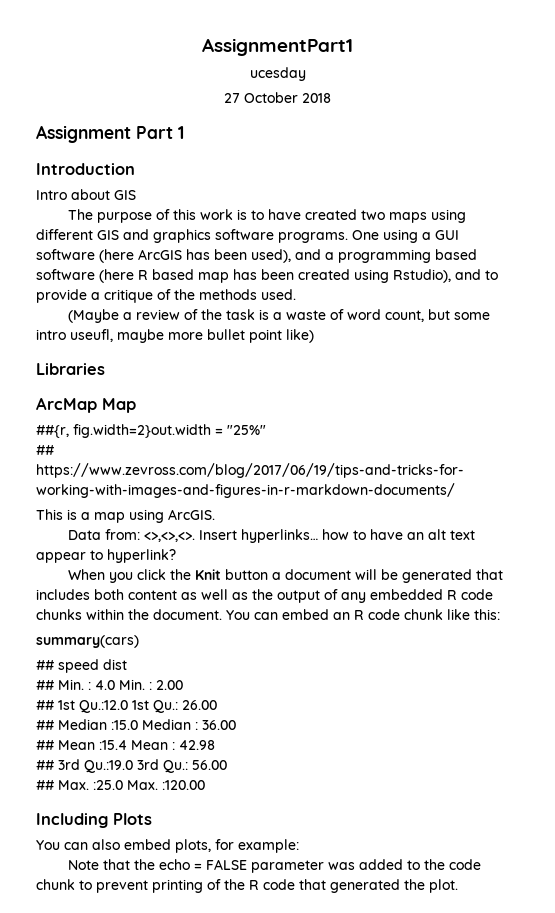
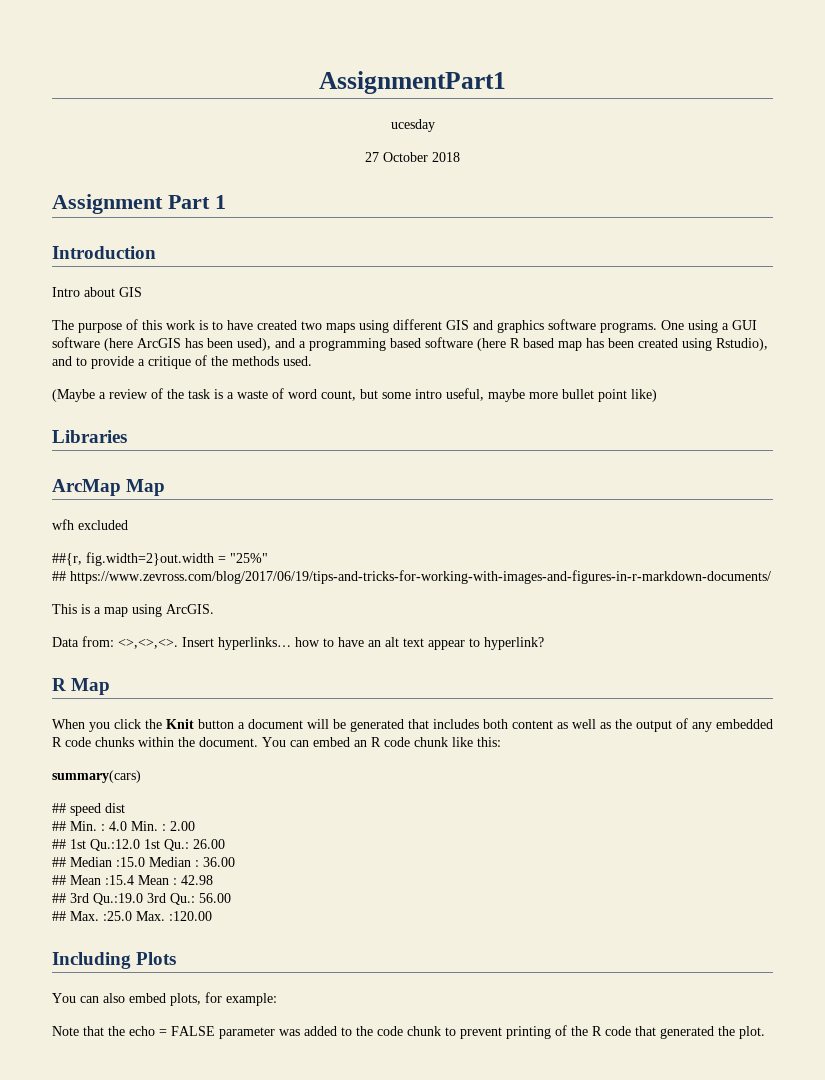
[70,329,113,342] useufl, -> [446,388,484,401] useful,
(136, 405) none -> [52,519,128,530] // wfh excluded
(176, 556) none -> [52,678,111,695] // R Map

